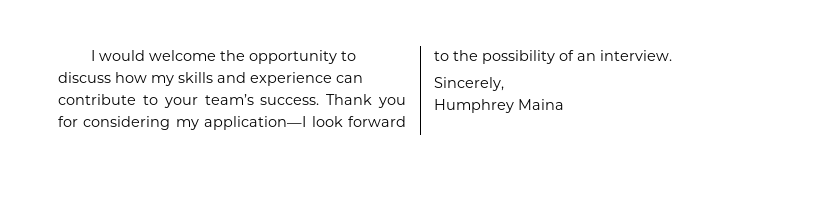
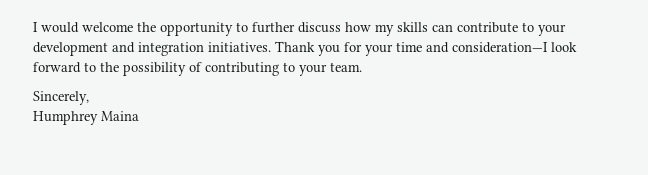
(357, 56) none -> [252,22,295,33] further
[217,72,332,86] and experience -> (428, 27) none
[204,94,406,108] [58,116,307,130] team’s success. Thank you for considering my application—I -> [33,41,548,56] development and integration initiatives. Thank you for your time and consideration—I
[577,50,672,61] an interview. -> [205,62,362,76] contributing to your team.

